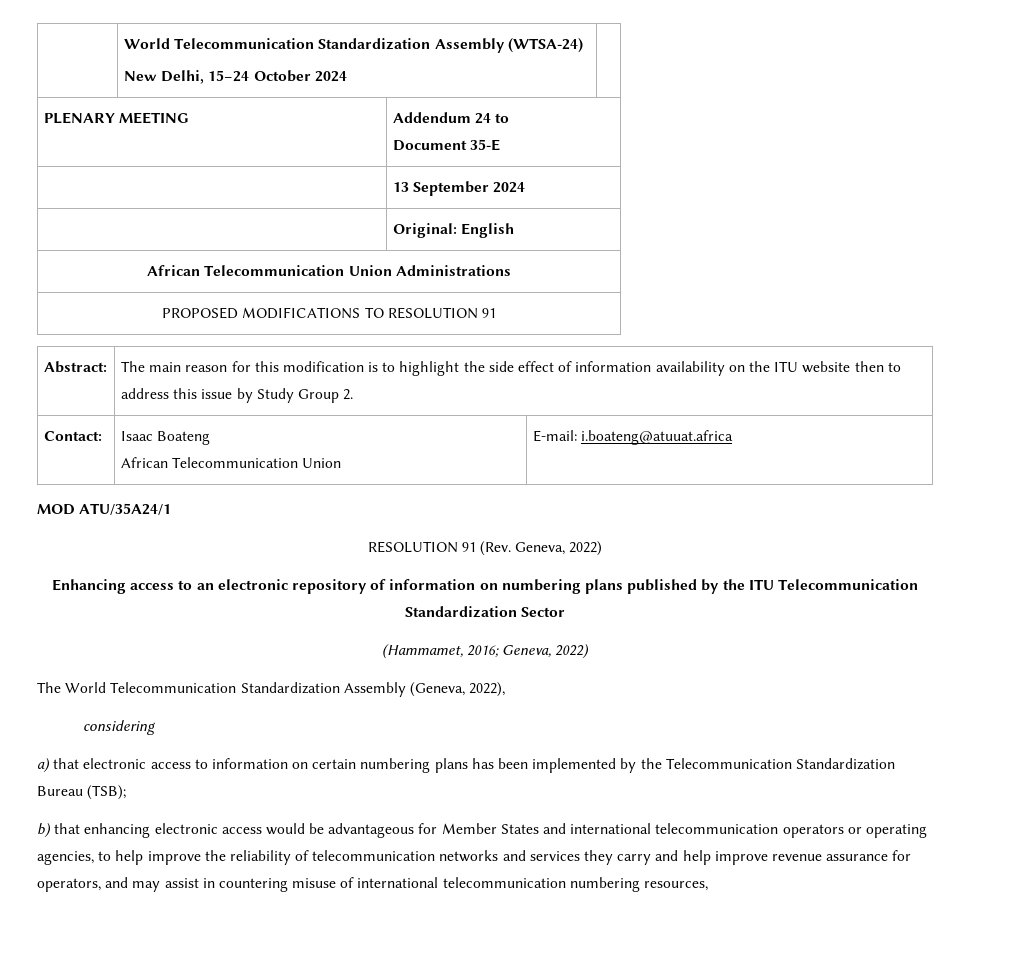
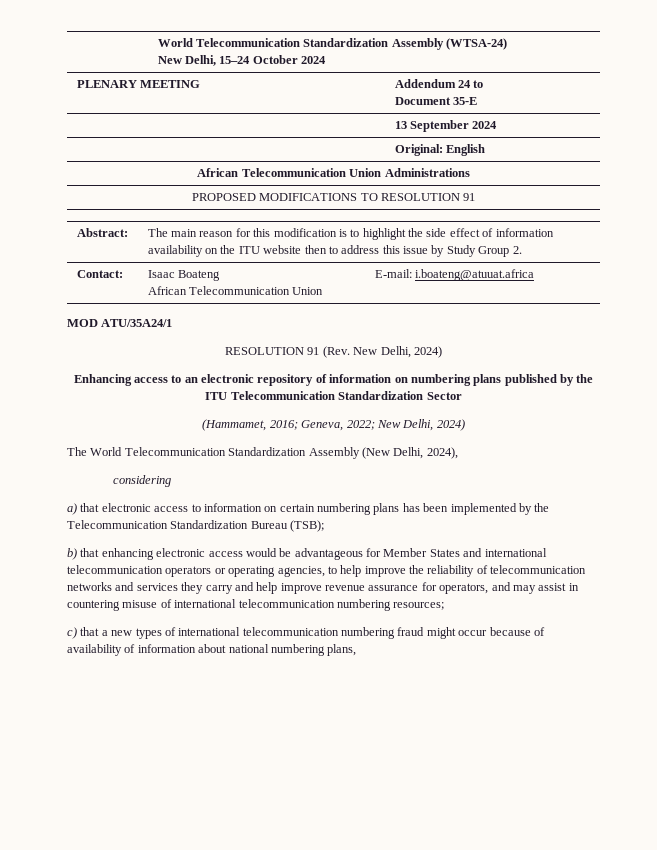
[515,541,603,556] Geneva, 2022) -> [353,346,442,358] New Delhi, 2024)
[555,644,590,659] 2022) -> [346,419,465,431] 2022; New Delhi, 2024)
[409,682,506,697] (Geneva, 2022), -> [361,447,458,459] (New Delhi, 2024),
[644,881,709,891] resources, -> [393,602,445,610] [67,627,545,639] [67,644,357,656] resources; // c) that a new types of international telecommunication numbering fraud might occur because of availability of information about national numbering plans,

